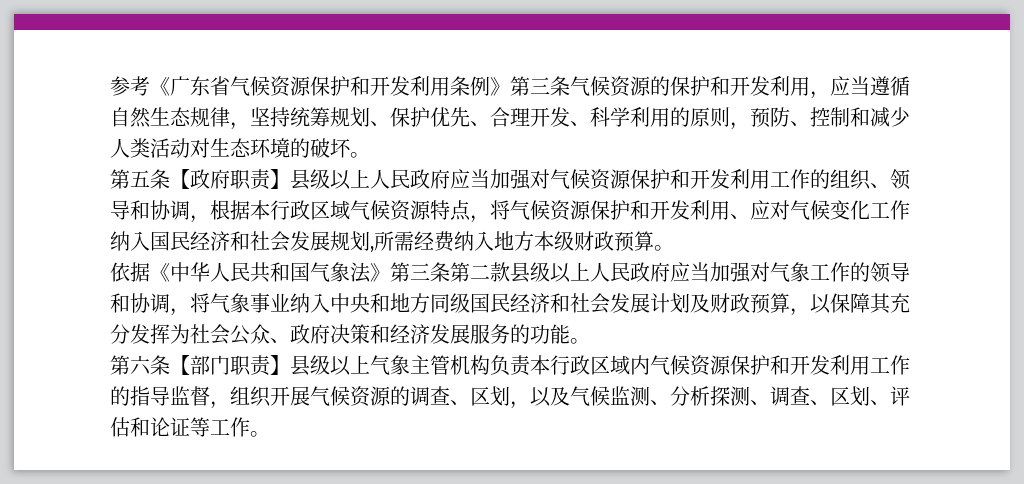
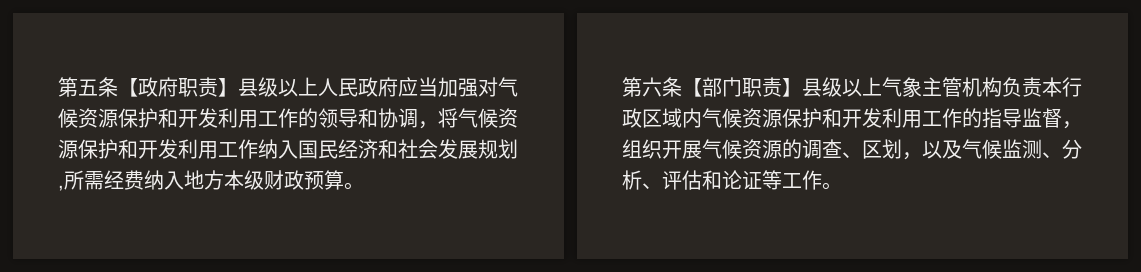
[110,76,910,99] [110,107,910,130] [110,138,370,158] 参考《广东省气候资源保护和开发利用条例》第三条气候资源的保护和开发利用，应当遵循自然生态规律，坚持统筹规划、保护优先、合理开发、科学利用的原则，预防、控制和减少人类活动对生态环境的破坏。 // -> (58, 87) none
[830,169,911,190] [110,200,490,223] 组织、领导和协调，根据本行政区域气候资源特点， -> [318,108,438,129] 领导和协调，
[730,200,870,220] 、应对气候变化 -> (218, 150) none
[110,262,910,283] [110,293,910,316] [110,324,590,345] // 依据《中华人民共和国气象法》第三条第二款县级以上人民政府应当加强对气象工作的领导和协调，将气象事业纳入中央和地方同级国民经济和社会发展计划及财政预算，以保障其充分发挥为社会公众、政府决策和经济发展服务的功能。 -> (364, 186) none
[710,386,870,406] 探测、调查、区划 -> (642, 180) none

